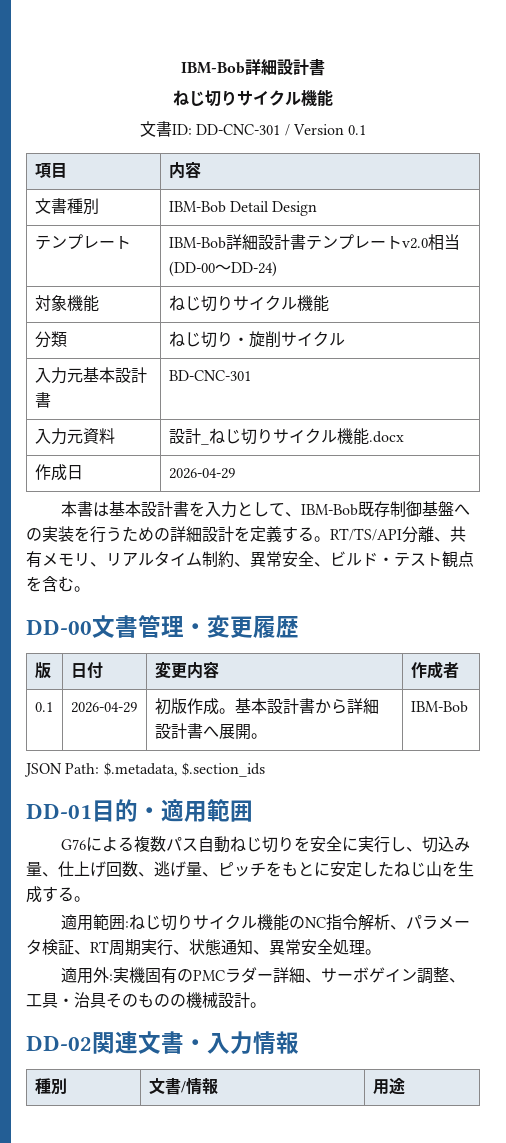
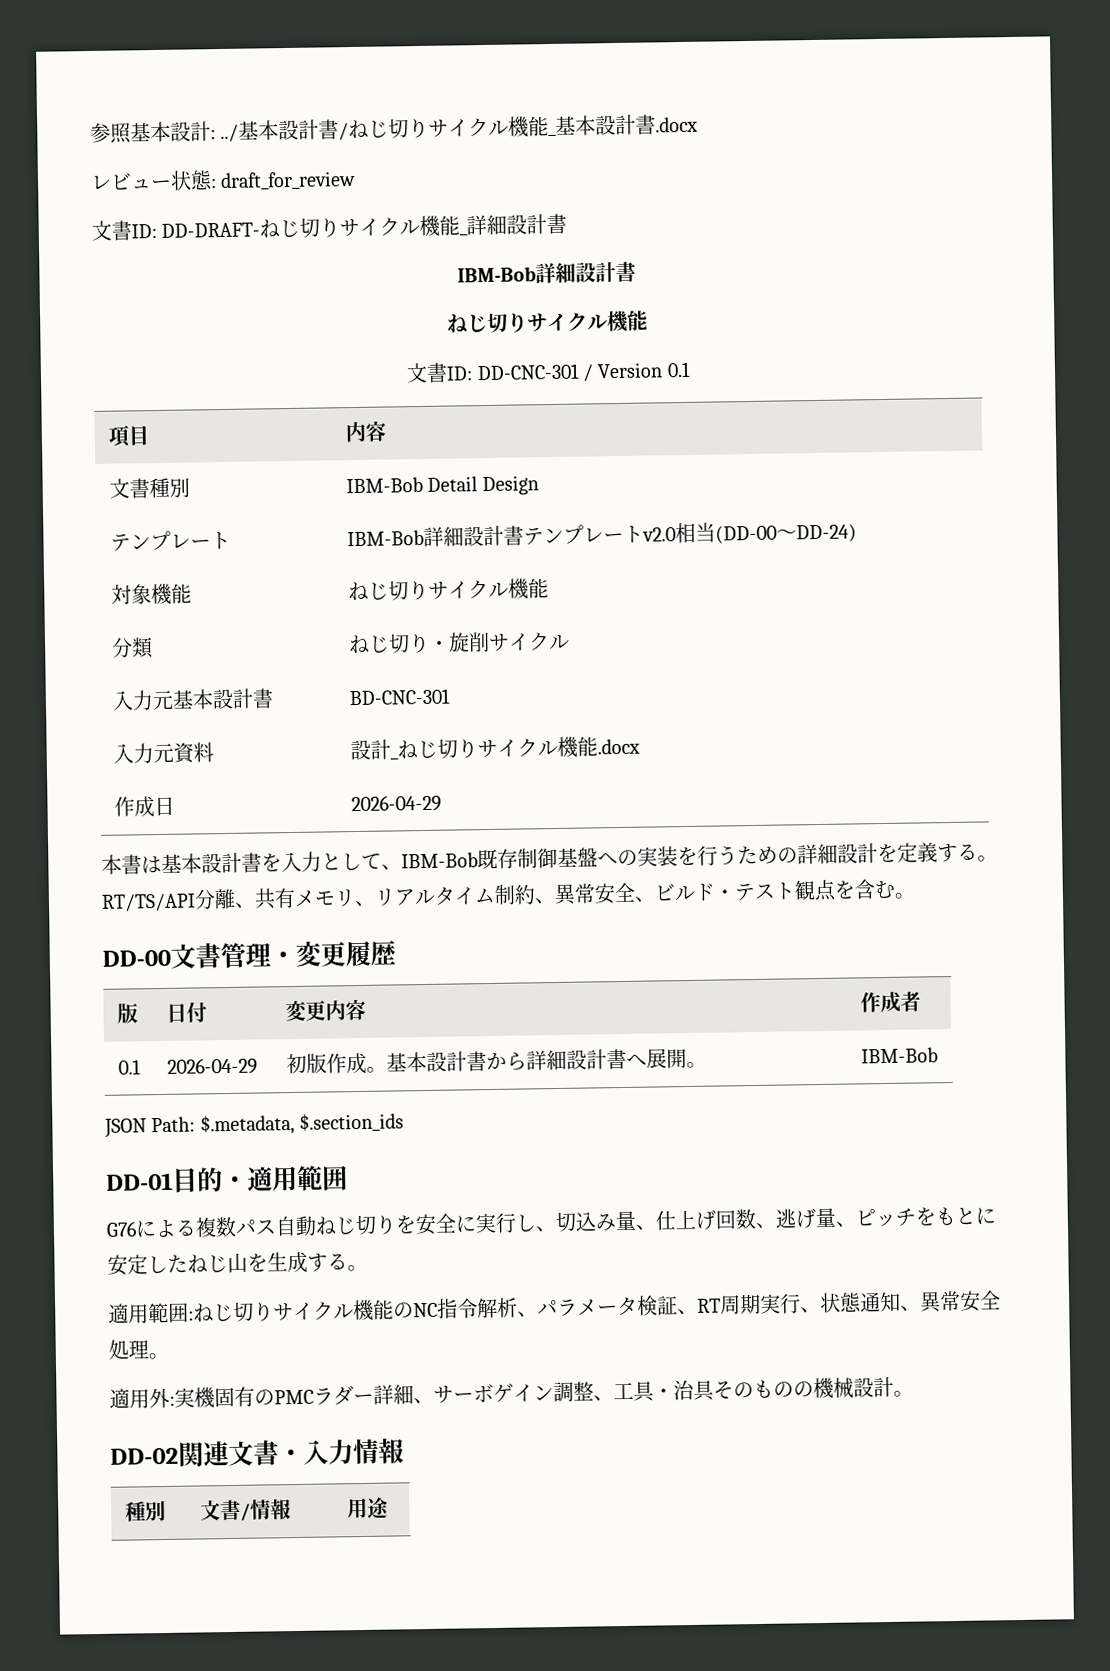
(181, 68) none -> [90,114,699,144] [90,170,357,191] [91,213,568,241] 参照基本設計: ../基本設計書/ねじ切りサイクル機能_基本設計書.docx // レビュー状態: draft_for_review // 文書ID: DD-DRAFT-ねじ切りサイクル機能_詳細設計書 //

